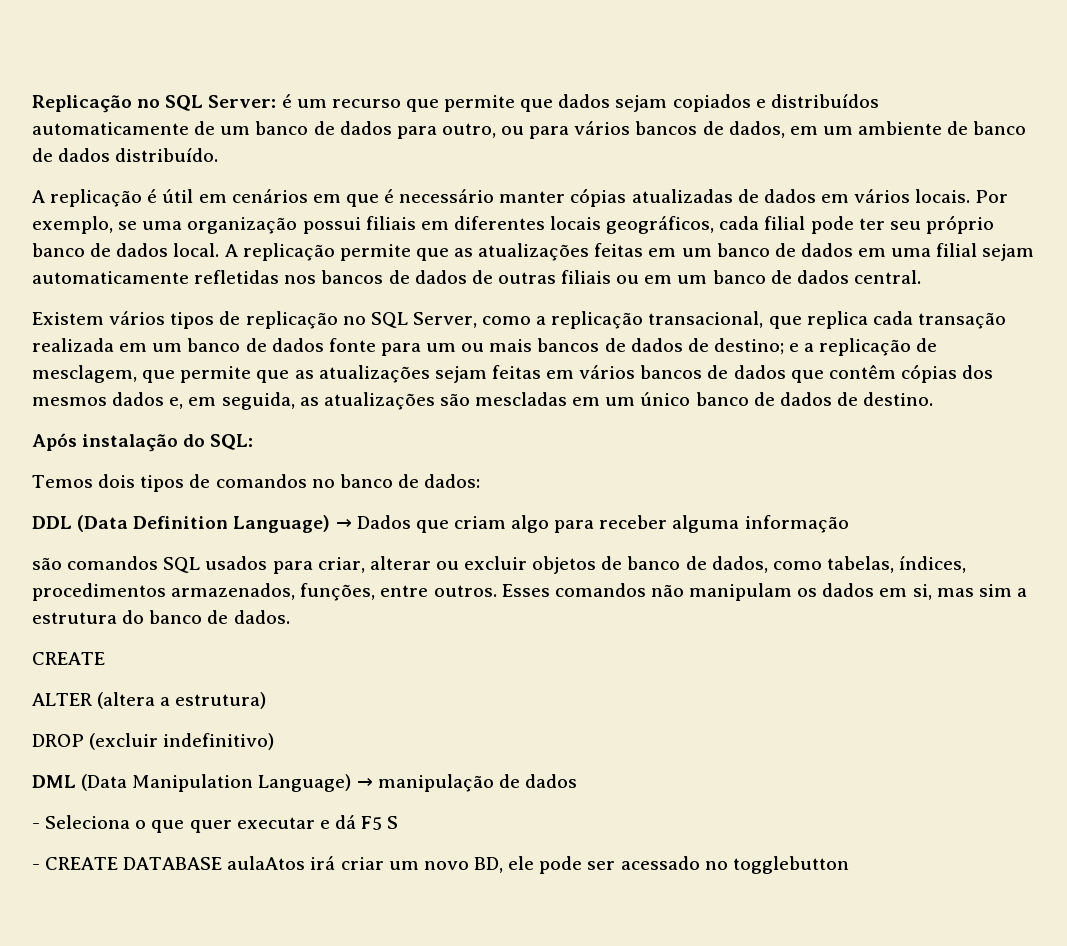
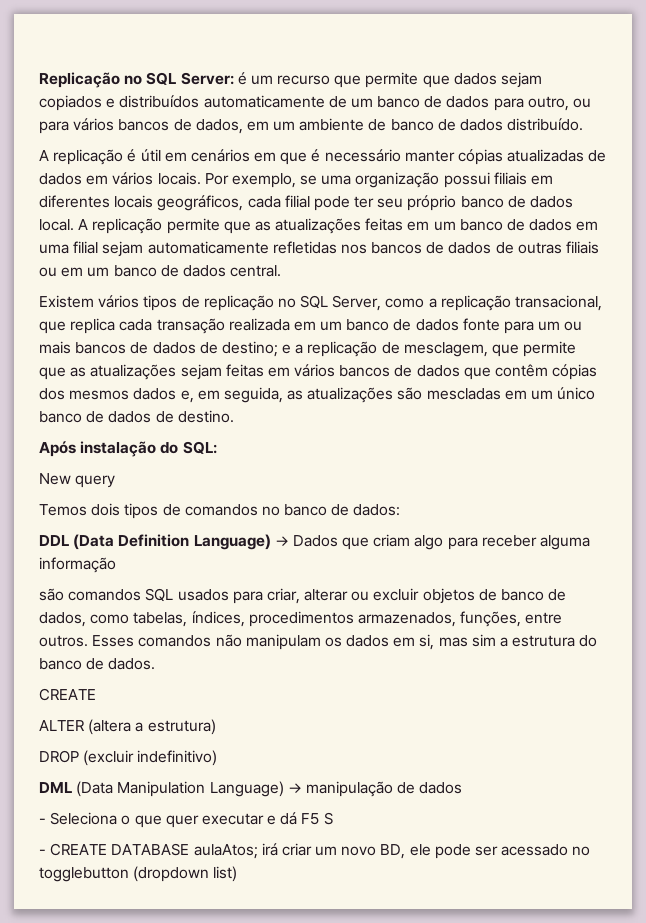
(254, 442) none -> [39,473,116,488] // New query
[227,856,306,870] aulaAtos -> [193,844,258,859] aulaAtos;
(849, 865) none -> [133,866,238,882] (dropdown list)

